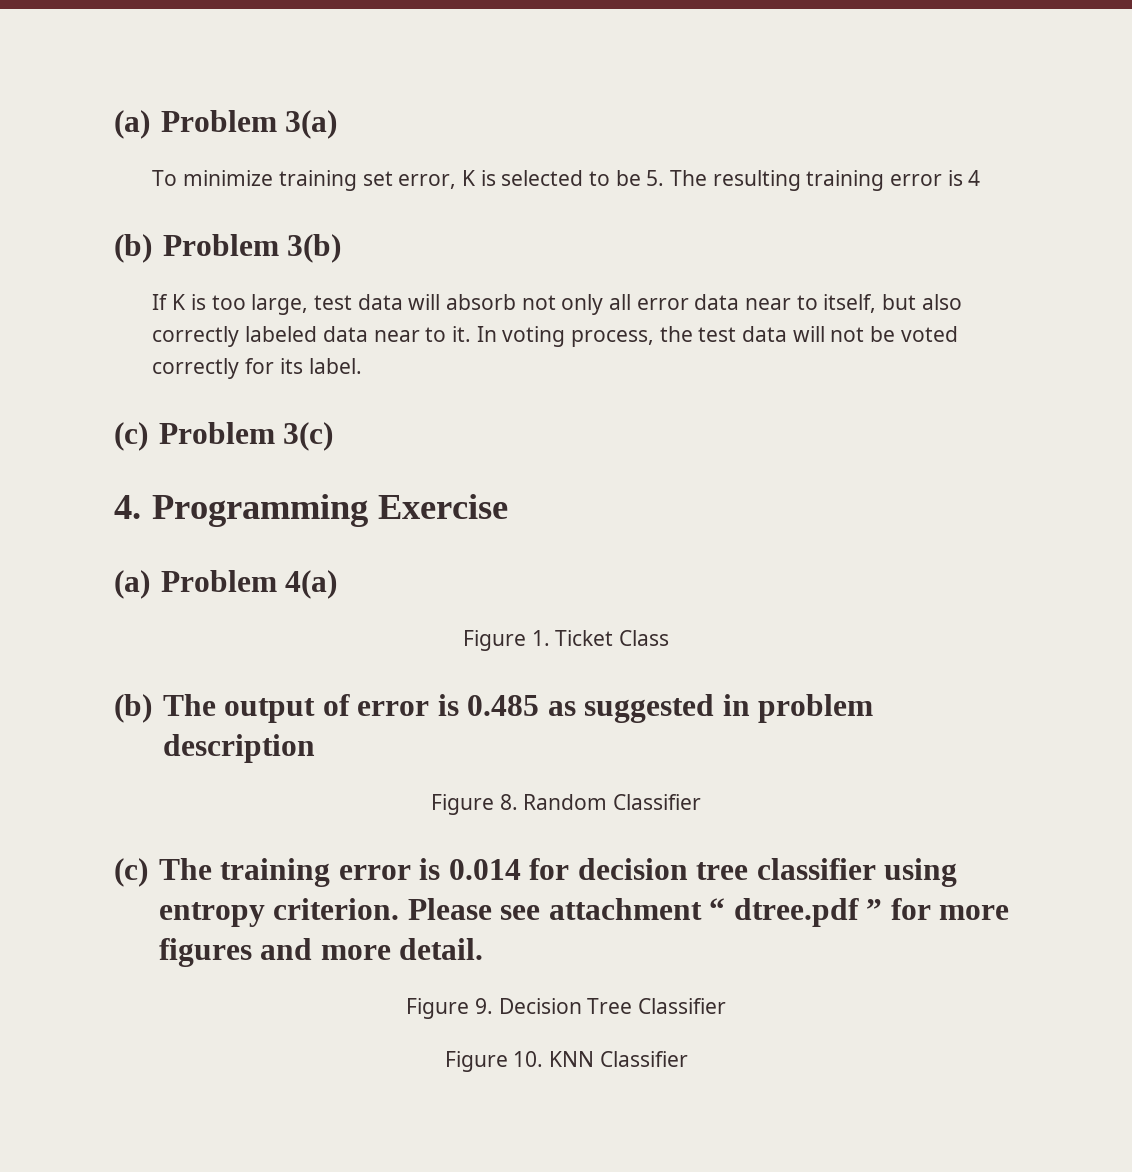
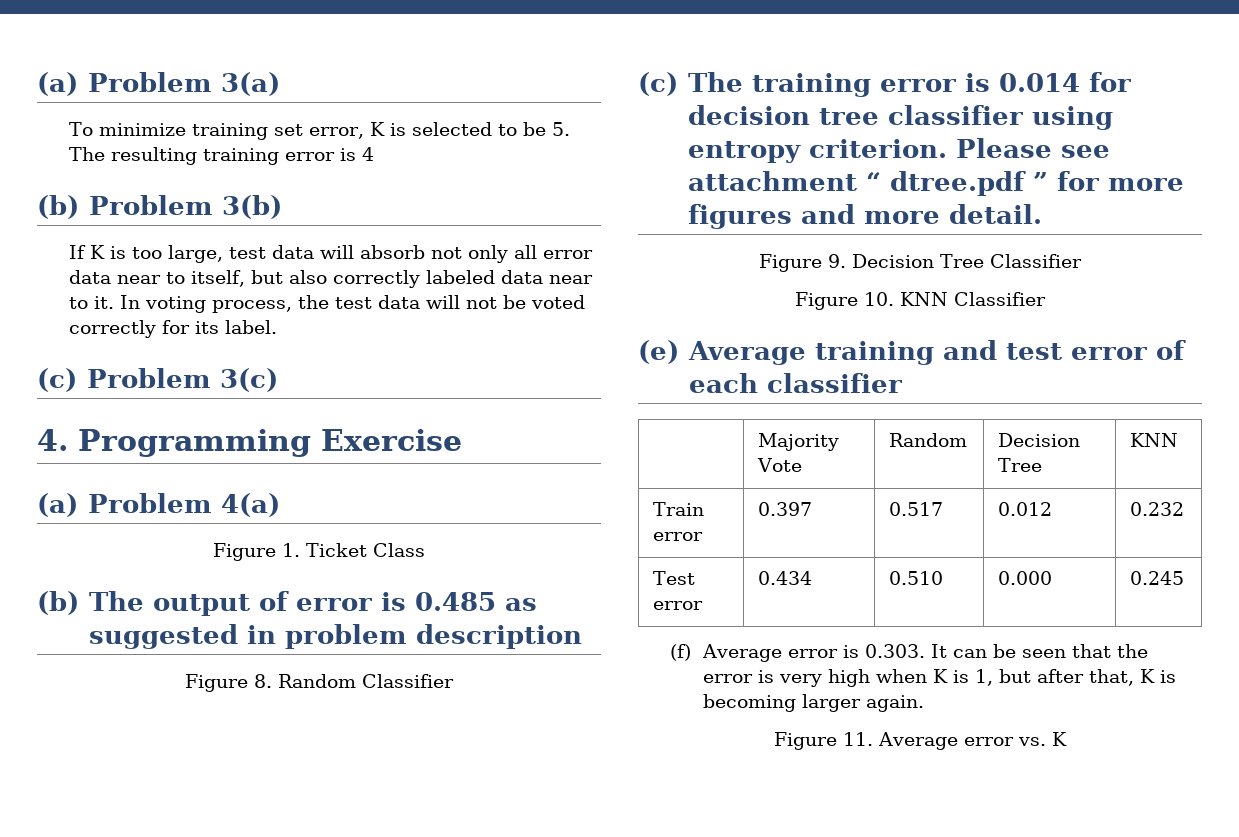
(688, 1059) none -> [638,340,1187,365] [688,373,902,393] [758,433,840,451] [757,458,803,472] [889,433,968,447] [998,433,1081,447] [998,458,1043,472] [1130,433,1179,447] [653,502,705,516] [653,532,704,541] [758,502,813,516] [889,502,944,516] [998,502,1053,516] [1130,502,1185,516] [653,571,696,585] [653,601,704,610] [758,571,813,585] [889,571,944,585] [998,571,1053,585] [1130,571,1185,585] [670,644,1148,662] [702,669,1176,687] [702,694,924,712] [774,732,1067,750] // (e) Average training and test error of each classifier // | Majority Vote | Random | Decision Tree | KNN // Train error | 0.397 | 0.517 | 0.012 | 0.232 // Test error | 0.434 | 0.510 | 0.000 | 0.245 // (f) Average error is 0.303. It can be seen that the error is very high when K is 1, but after that, K is becoming larger again. // Figure 11. Average error vs. K

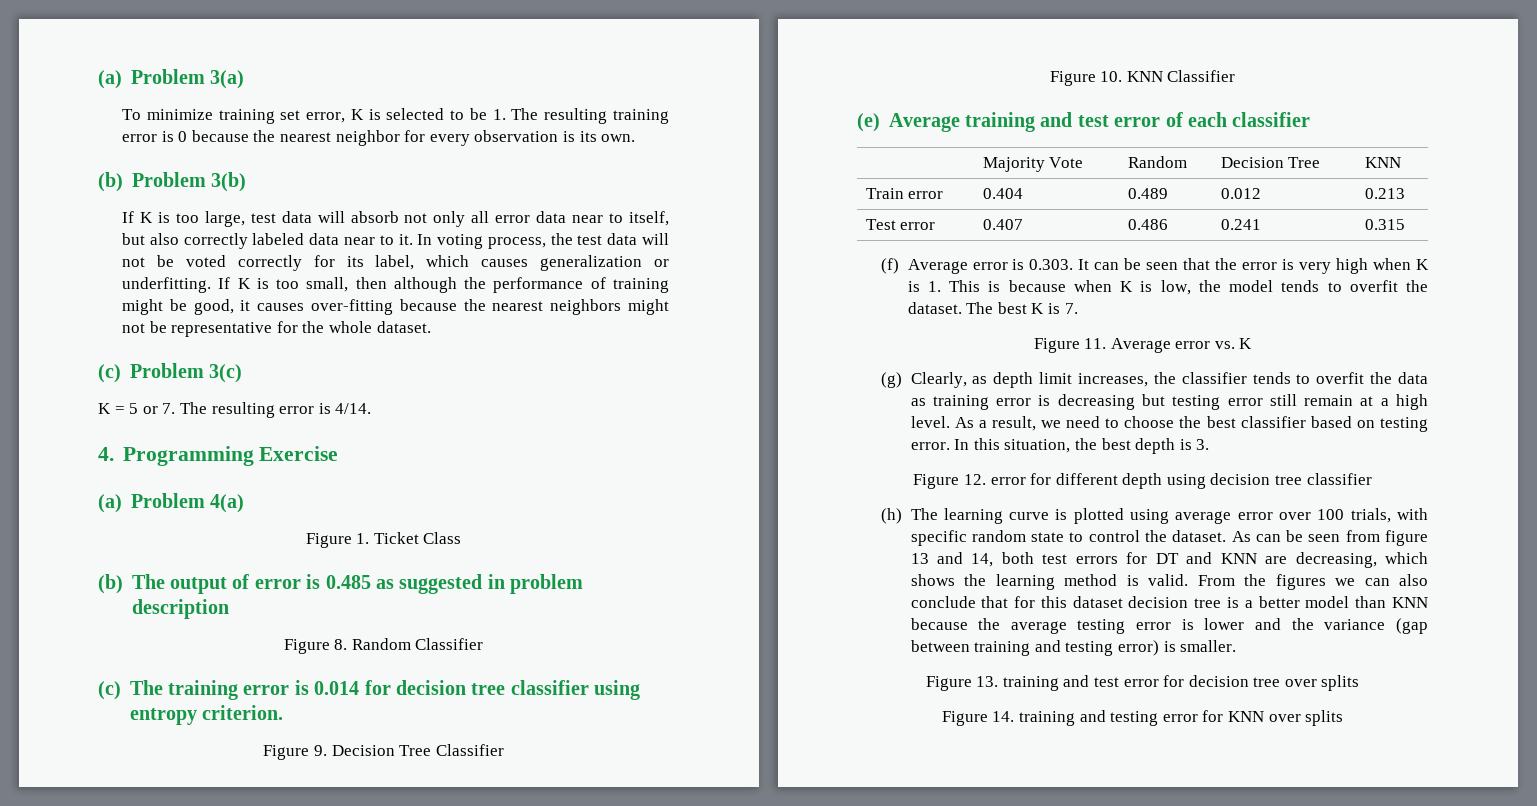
[552,122,571,136] 5. -> [492,109,506,120] 1.
[362,147,375,161] 4 -> [178,130,636,146] 0 because the nearest neighbor for every observation is its own.
[225,320,278,334] [37,368,278,392] label. // (c) Problem 3(c) -> [375,255,669,271] [122,277,669,293] [122,299,669,315] [122,321,431,337] [98,363,242,383] [98,402,372,418] label, which causes generalization or underfitting. If K is too small, then although the performance of training might be good, it causes over-fitting because the nearest neighbors might not be representative for the whole dataset. // (c) Problem 3(c) // K = 5 or 7. The resulting error is 4/14.
[955,138,1110,158] [687,171,1184,196] [687,204,1042,229] Please see attachment “ dtree.pdf ” for more figures and more detail. -> (283, 712) none
[758,502,813,516] [889,502,944,516] 0.397 | 0.517 -> [982,188,1023,199] [1127,188,1168,199] 0.404 | 0.489
[1130,502,1185,516] 0.232 -> [1364,188,1405,199] 0.213
[758,571,813,585] [889,571,944,585] [998,571,1053,585] [1130,571,1185,585] 0.434 | 0.510 | 0.000 | 0.245 -> [982,219,1023,230] [1127,219,1168,230] [1220,219,1261,230] [1364,219,1405,230] 0.407 | 0.486 | 0.241 | 0.315
[974,669,1176,686] [702,694,924,712] 1, but after that, K is becoming larger again. -> [927,280,1428,295] [907,302,1078,314] 1. This is because when K is low, the model tends to overfit the dataset. The best K is 7.
(1067, 739) none -> [881,372,1428,388] [910,394,1428,410] [910,416,1428,432] [910,438,1210,454] [913,473,1372,489] [881,508,1428,524] [910,530,1428,546] [910,552,1428,568] [910,574,1428,590] [910,596,1428,608] [910,618,1428,634] [910,640,1237,656] [925,675,1360,691] [941,710,1344,726] // (g) Clearly, as depth limit increases, the classifier tends to overfit the data as training error is decreasing but testing error still remain at a high level. As a result, we need to choose the best classifier based on testing error. In this situation, the best depth is 3. // Figure 12. error for different depth using decision tree classifier // (h) The learning curve is plotted using average error over 100 trials, with specific random state to control the dataset. As can be seen from figure 13 and 14, both test errors for DT and KNN are decreasing, which shows the learning method is valid. From the figures we can also conclude that for this dataset decision tree is a better model than KNN because the average testing error is lower and the variance (gap between training and testing error) is smaller. // Figure 13. training and test error for decision tree over splits // Figure 14. training and testing error for KNN over splits

